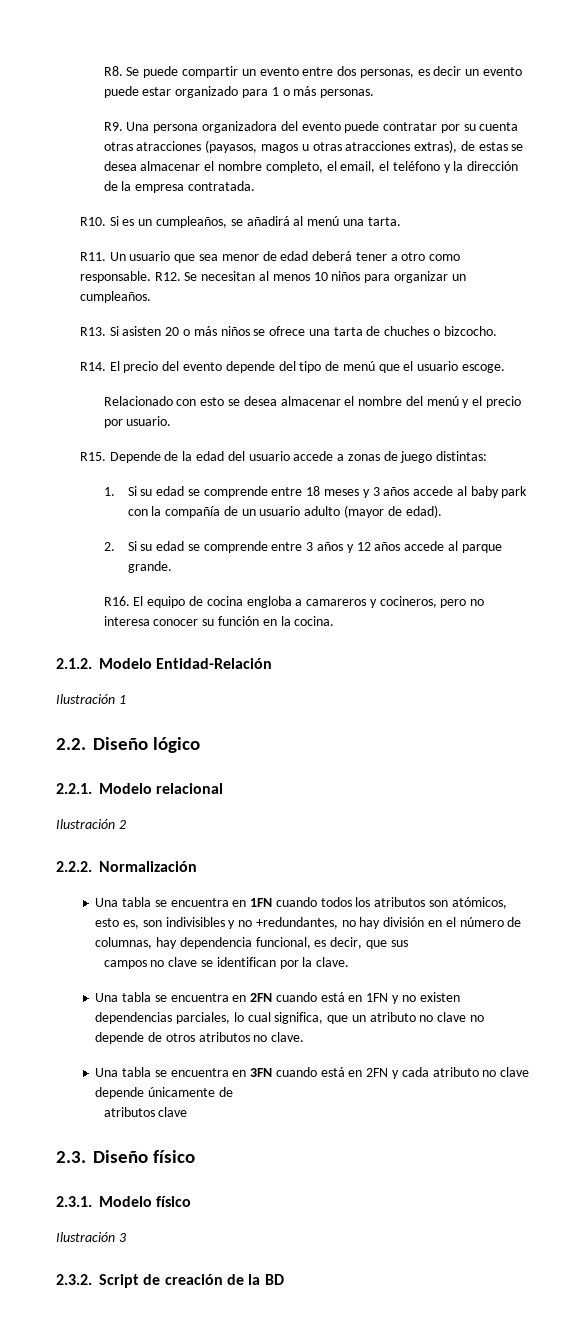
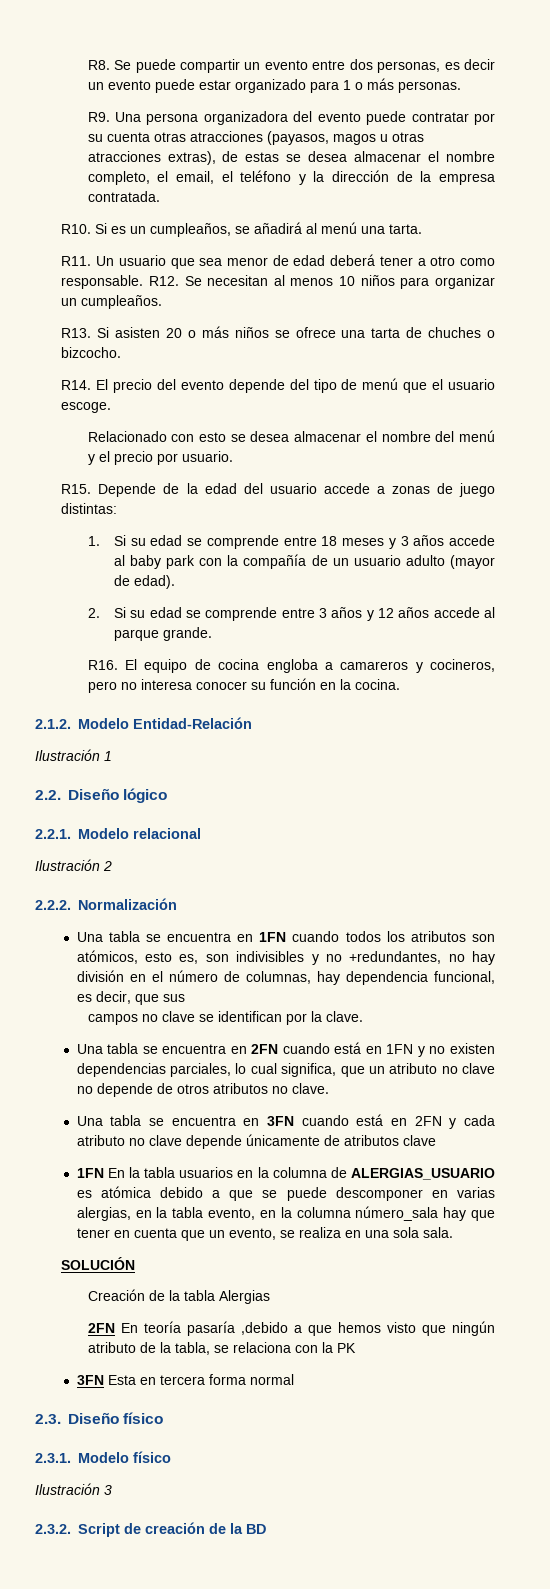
(233, 1092) // -> (340, 1140) none
(188, 1112) none -> [76,1167,495,1180] [76,1186,495,1201] [76,1206,495,1221] [76,1227,453,1241] [61,1257,136,1270] [87,1289,270,1304] [87,1321,495,1336] [87,1342,356,1355] [76,1374,294,1385] // 1FN En la tabla usuarios en la columna de ALERGIAS_USUARIO es atómica debido a que se puede descomponer en varias alergias, en la tabla evento, en la columna número_sala hay que tener en cuenta que un evento, se realiza en una sola sala. // SOLUCIÓN // Creación de la tabla Alergias // 2FN En teoría pasaría ,debido a que hemos visto que ningún atributo de la tabla, se relaciona con la PK // 3FN Esta en tercera forma normal

